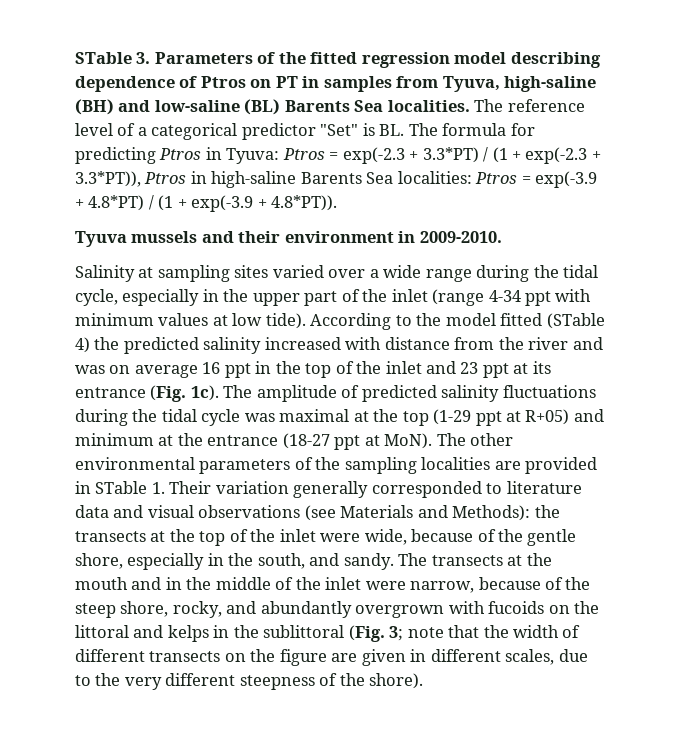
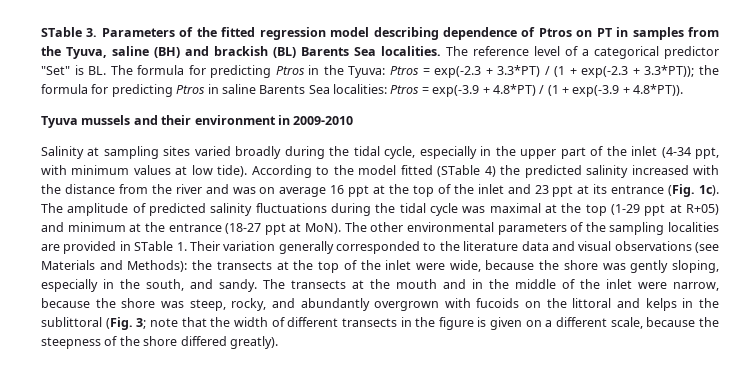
[442,76,597,92] Tyuva, high-saline -> [41,46,149,59] the Tyuva, saline
[154,100,240,112] low-saline -> [214,46,268,56] brackish
(222, 153) none -> [323,65,344,75] the
[75,171,297,188] 3.3*PT)), Ptros in high-saline -> [644,65,719,77] [41,84,256,97] 3.3*PT)); the formula for predicting Ptros in saline
[419,231,502,243] 2009-2010. -> [293,116,354,125] 2009-2010
[328,265,472,282] over a wide range -> [235,146,282,159] broadly
[432,289,552,306] (range 4-34 ppt -> [661,147,720,159] (4-34 ppt,
(382, 343) none -> [41,184,61,194] the
[255,361,272,374] in -> [373,185,386,194] at
(503, 488) none -> [439,241,460,251] the
[477,529,577,546] [75,553,123,569] of the gentle shore, -> [539,260,719,273] the shore was gently sloping,
[545,577,591,590] [75,601,169,618] of the steep shore, -> [95,298,226,311] the shore was steep,
[224,653,246,662] on -> [400,317,412,327] in
[331,649,588,666] [75,673,424,690] are given in different scales, due to the very different steepness of the shore). -> [477,317,719,330] [41,336,278,349] is given on a different scale, because the steepness of the shore differed greatly).

